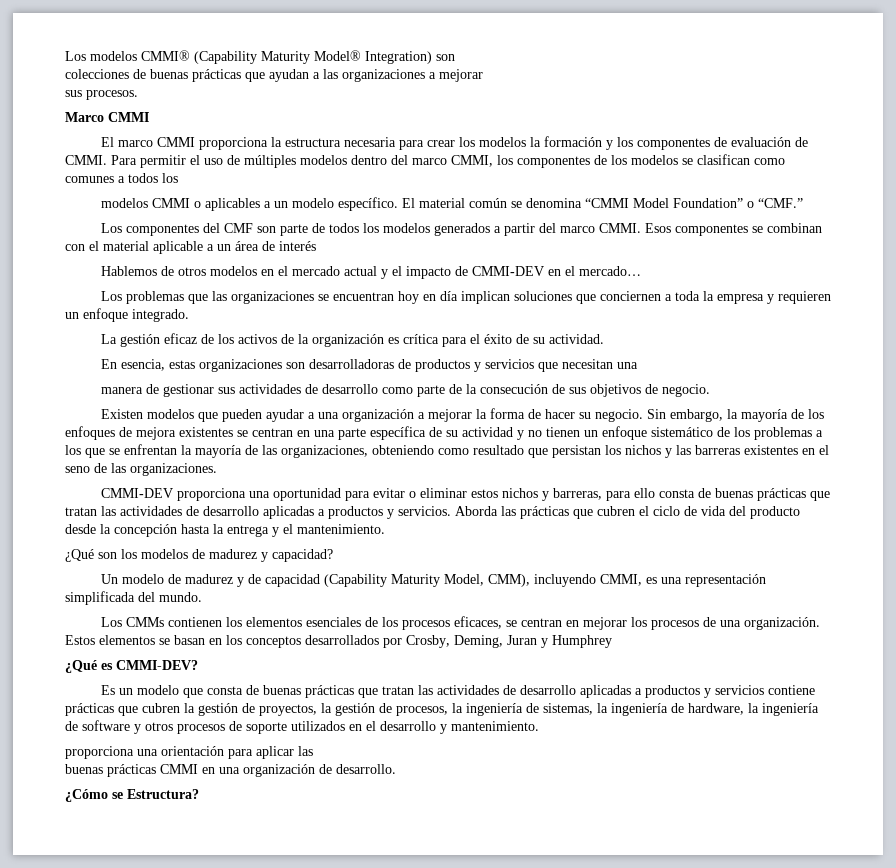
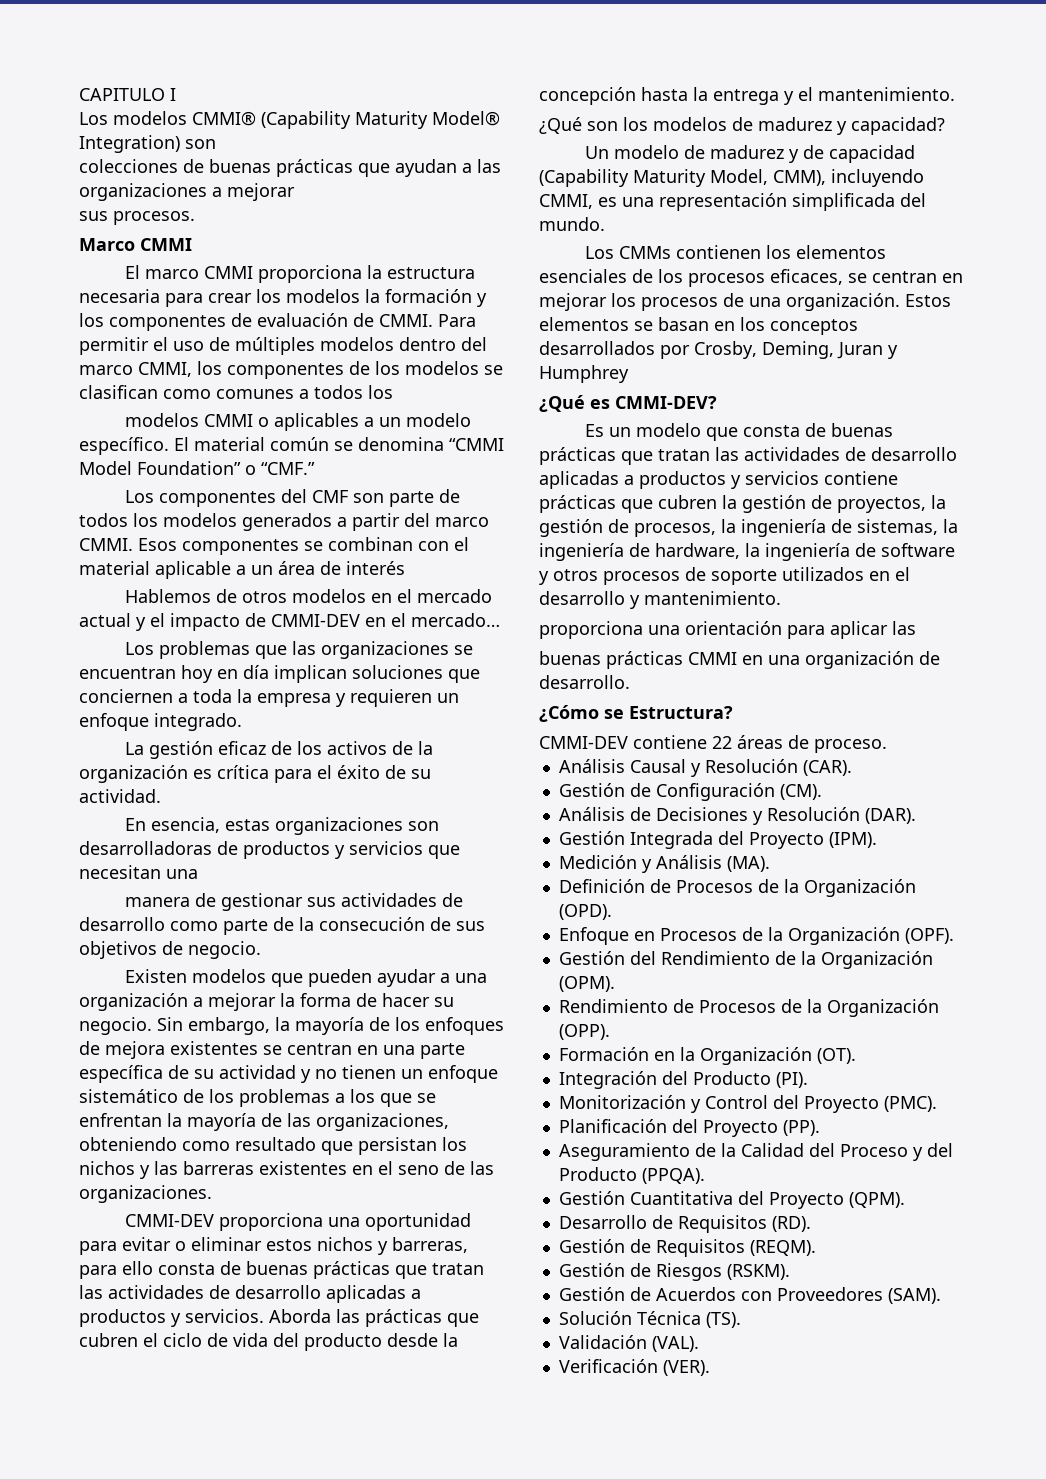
(65, 56) none -> [79,88,176,101] CAPITULO I //
(199, 794) none -> [539,735,887,753] [558,759,852,777] [558,783,822,801] [558,807,916,825] [558,831,877,849] [558,855,770,873] [558,879,916,897] [558,904,612,920] [558,927,954,945] [558,951,933,969] [558,976,615,992] [558,999,939,1017] [558,1024,610,1040] [558,1047,856,1065] [558,1071,808,1089] [558,1095,937,1113] [558,1119,820,1137] [558,1143,953,1161] [558,1167,705,1184] [558,1191,905,1209] [558,1215,811,1233] [558,1239,816,1257] [558,1263,790,1281] [558,1287,941,1304] [558,1311,741,1328] [558,1335,699,1352] [558,1359,710,1376] // CMMI-DEV contiene 22 áreas de proceso. // Análisis Causal y Resolución (CAR). // Gestión de Configuración (CM). // Análisis de Decisiones y Resolución (DAR). // Gestión Integrada del Proyecto (IPM). // Medición y Análisis (MA). // Definición de Procesos de la Organización (OPD). // Enfoque en Procesos de la Organización (OPF). // Gestión del Rendimiento de la Organización (OPM). // Rendimiento de Procesos de la Organización (OPP). // Formación en la Organización (OT). // Integración del Producto (PI). // Monitorización y Control del Proyecto (PMC). // Planificación del Proyecto (PP). // Aseguramiento de la Calidad del Proceso y del Producto (PPQA). // Gestión Cuantitativa del Proyecto (QPM). // Desarrollo de Requisitos (RD). // Gestión de Requisitos (REQM). // Gestión de Riesgos (RSKM). // Gestión de Acuerdos con Proveedores (SAM). // Solución Técnica (TS). // Validación (VAL). // Verificación (VER).

